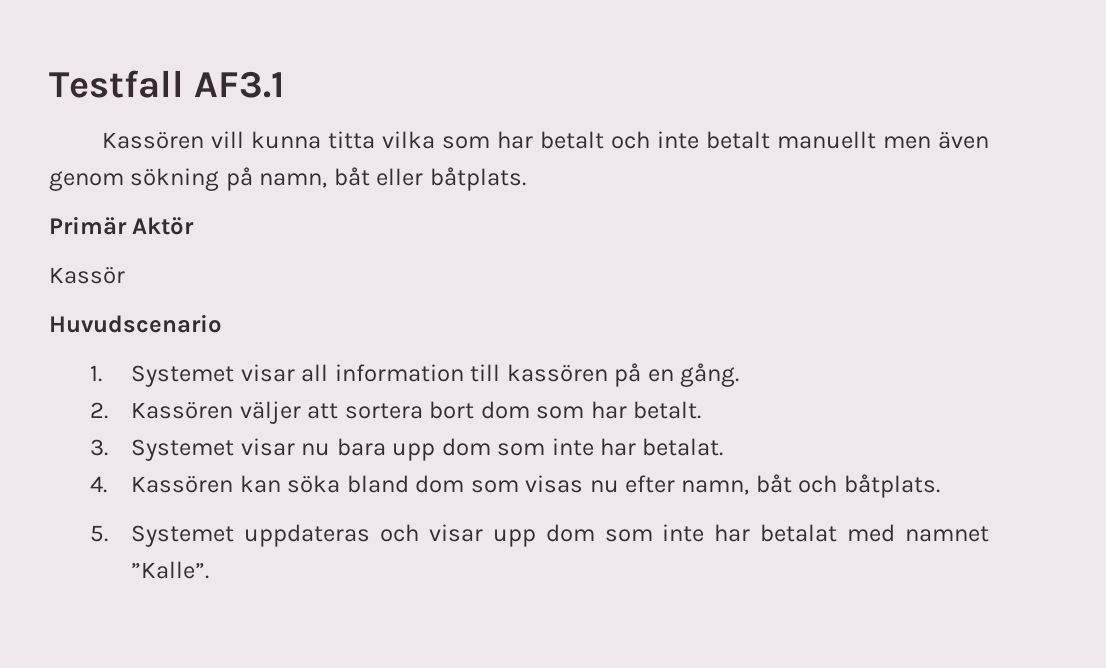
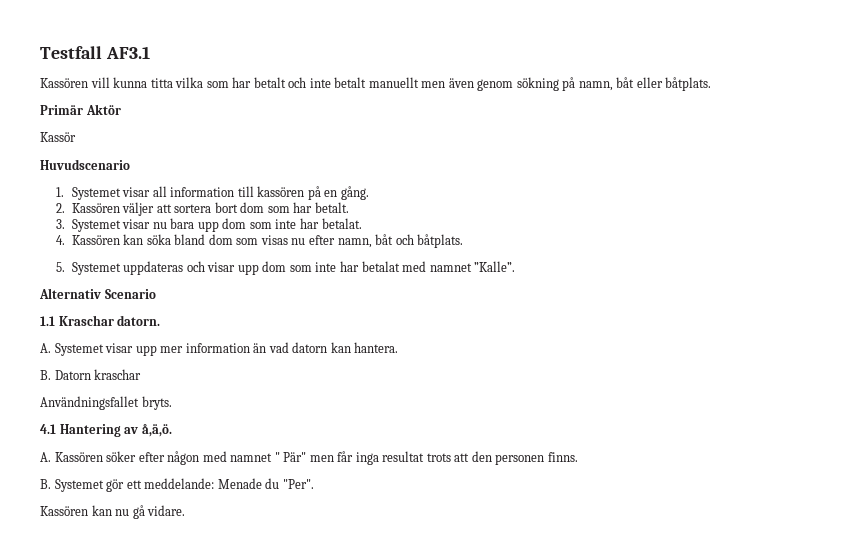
(210, 570) none -> [39,288,156,299] [40,315,161,326] [40,342,399,356] [40,369,142,380] [40,396,172,410] [40,424,172,437] [40,451,578,465] [40,478,314,492] [40,505,186,519] // Alternativ Scenario // 1.1 Kraschar datorn. // A. Systemet visar upp mer information än vad datorn kan hantera. // B. Datorn kraschar // Användningsfallet bryts. // 4.1 Hantering av å,ä,ö. // A. Kassören söker efter någon med namnet " Pär" men får inga resultat trots att den personen finns. // B. Systemet gör ett meddelande: Menade du "Per". // Kassören kan nu gå vidare.

